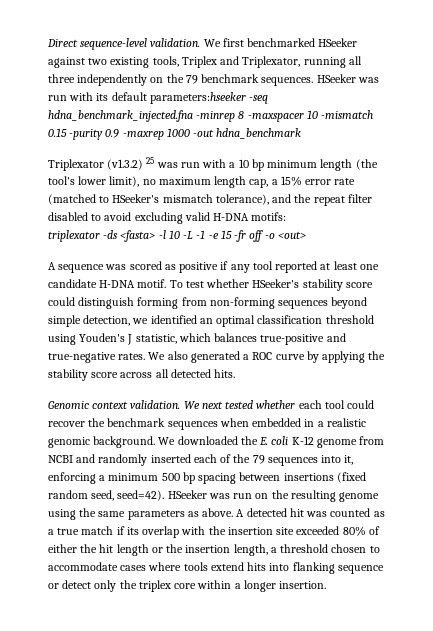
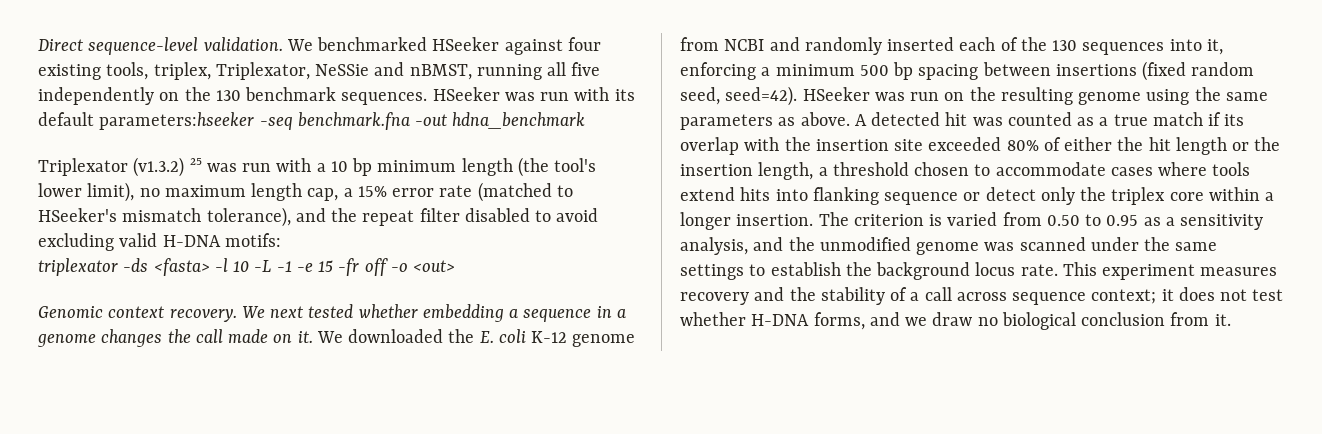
[222,38,244,47] first -> (313, 45) none
[88,58,108,65] two -> [567,37,601,51] four
[181,56,301,68] Triplex and Triplexator, -> [153,62,472,80] triplex, Triplexator, NeSSie and nBMST,
[48,74,75,83] three -> [571,62,601,76] five
[185,75,198,84] 79 -> [215,90,241,101] 130
[48,110,374,122] [48,128,190,140] hdna_benchmark_injected.fna -minrep 8 -maxspacer 10 -mismatch 0.15 -purity 0.9 -maxrep 1000 -> [297,112,410,130] benchmark.fna
[48,261,379,273] [48,279,373,291] [48,297,368,309] [48,315,374,327] [48,333,346,345] [48,351,386,363] [48,369,236,381] // A sequence was scored as positive if any tool reported at least one candidate H-DNA motif. To test whether HSeeker's stability score could distinguish forming from non-forming sequences beyond simple detection, we identified an optimal classification threshold using Youden's J statistic, which balances true-positive and true-negative rates. We also generated a ROC curve by applying the stability score across all detected hits. -> (456, 266) none
[130,400,181,409] validation. -> [169,309,237,322] recovery.
[298,400,375,409] [48,418,366,430] [48,436,156,448] each tool could recover the benchmark sequences when embedded in a realistic genomic background. -> [422,304,626,322] [37,329,313,347] embedding a sequence in a genome changes the call made on it.
[252,455,265,464] 79 -> [1052,40,1078,51] 130
(327, 585) none -> [818,212,1264,230] [680,237,1218,255] [680,262,1278,280] [680,287,1284,305] [680,312,1231,330] The criterion is varied from 0.50 to 0.95 as a sensitivity analysis, and the unmodified genome was scanned under the same settings to establish the background locus rate. This experiment measures recovery and the stability of a call across sequence context; it does not test whether H-DNA forms, and we draw no biological conclusion from it.

